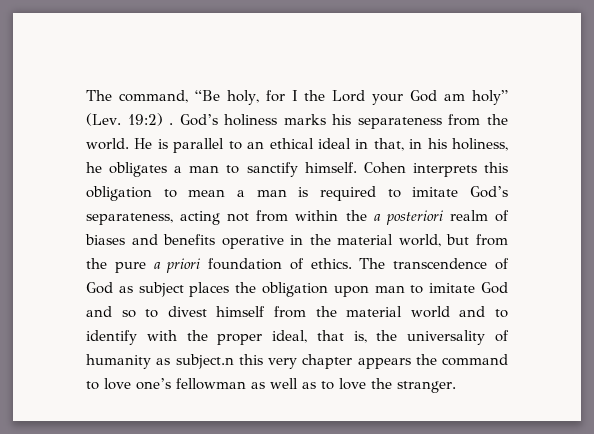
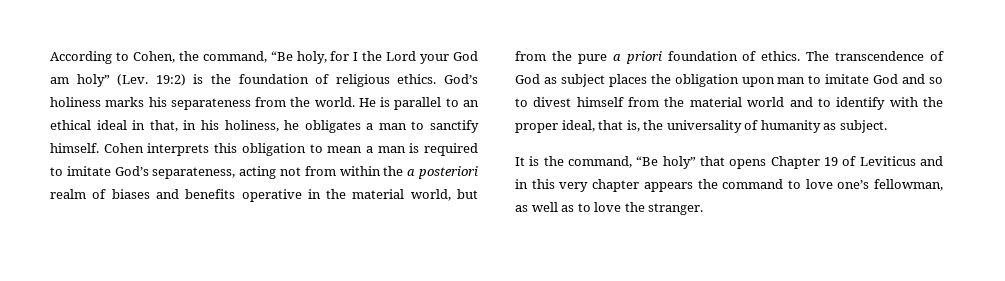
[86,90,112,101] The -> [50,51,199,64] According to Cohen, the
[169,123,174,125] . -> [193,74,437,87] is the foundation of religious ethics.
[175,354,234,369] subject.n -> [839,120,887,133] [515,156,943,169] [515,179,528,189] subject. // It is the command, “Be holy” that opens Chapter 19 of Leviticus and in
[176,378,246,390] fellowman -> [873,179,943,191] fellowman,

